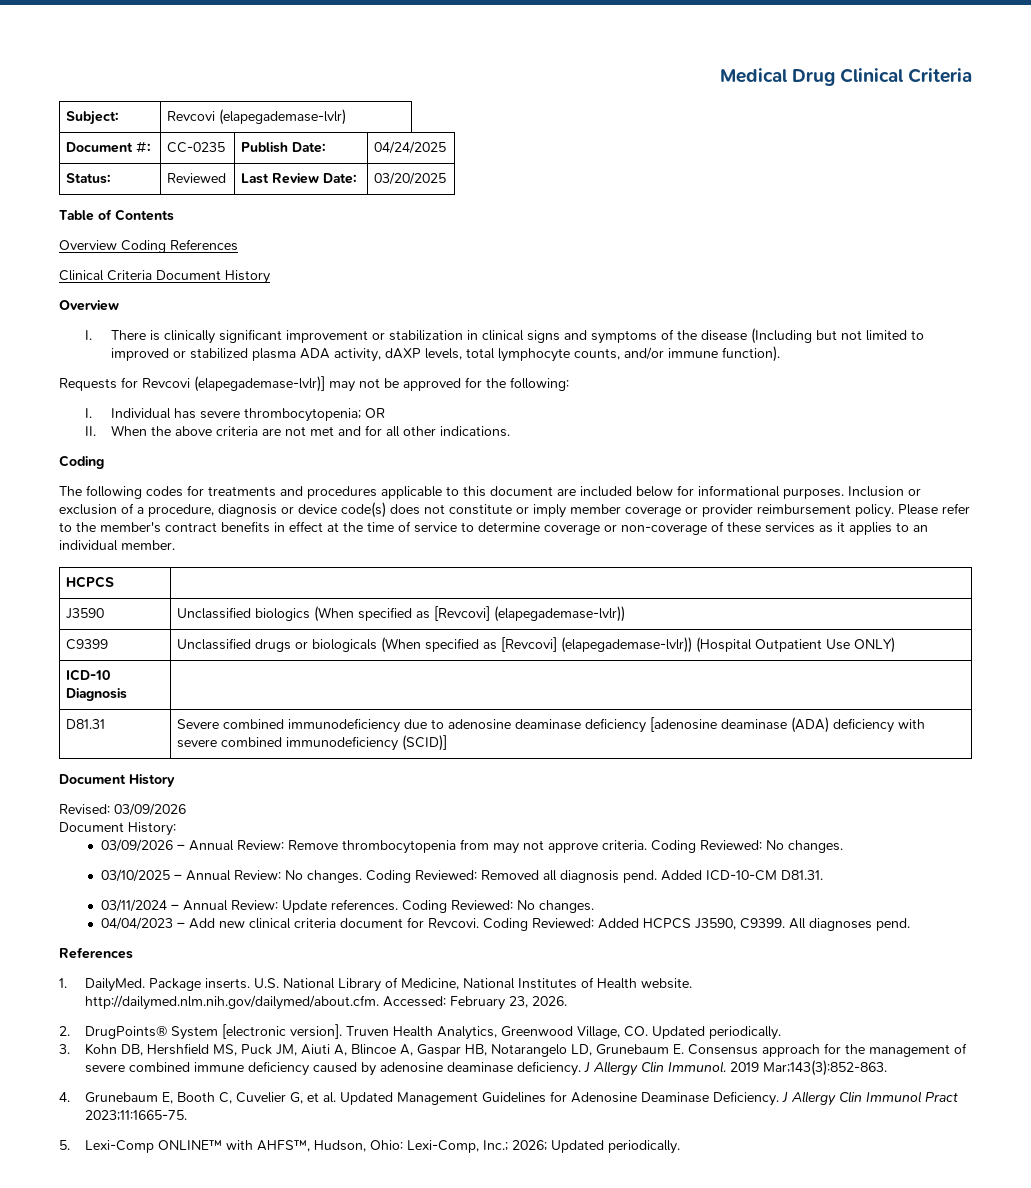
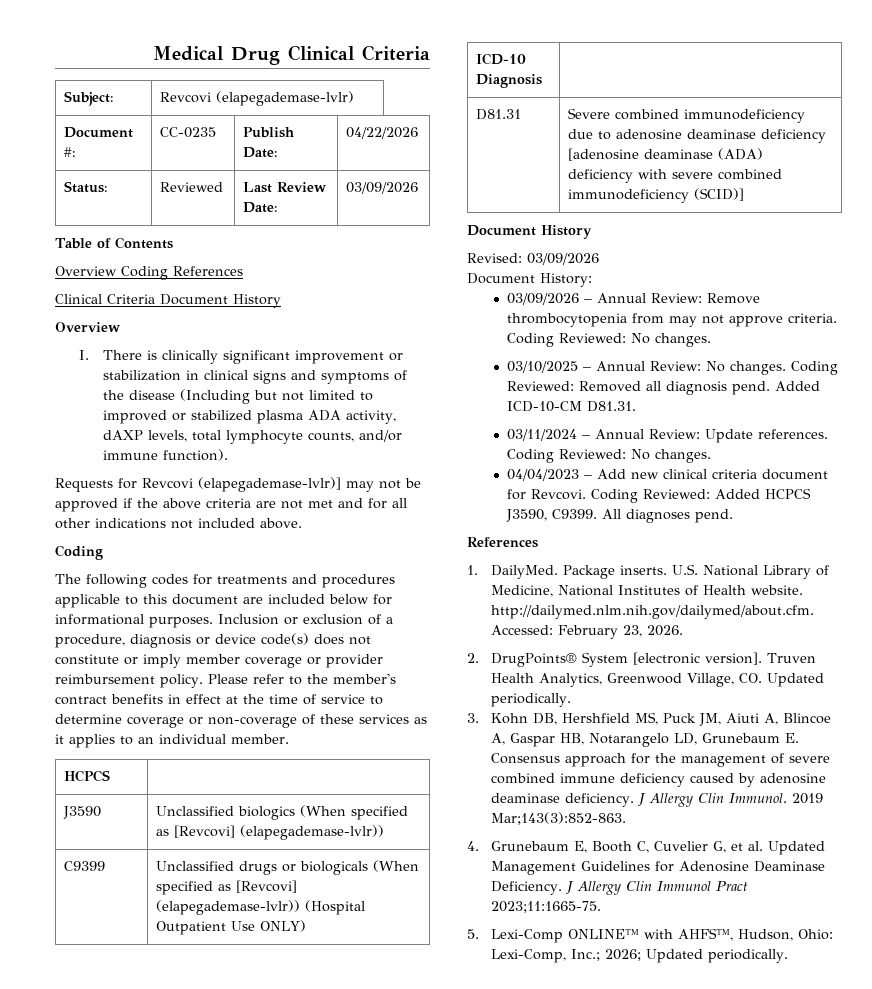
[374,141,447,154] 04/24/2025 -> [346,127,419,139] 04/22/2026
[374,172,447,185] 03/20/2025 -> [346,182,419,194] 03/09/2026
[465,377,569,391] [85,408,386,422] [85,425,148,436] for the following: // I. Individual has severe thrombocytopenia; OR // II. When -> [123,498,132,508] if
[440,426,511,437] indications. -> [95,518,302,529] indications not included above.

